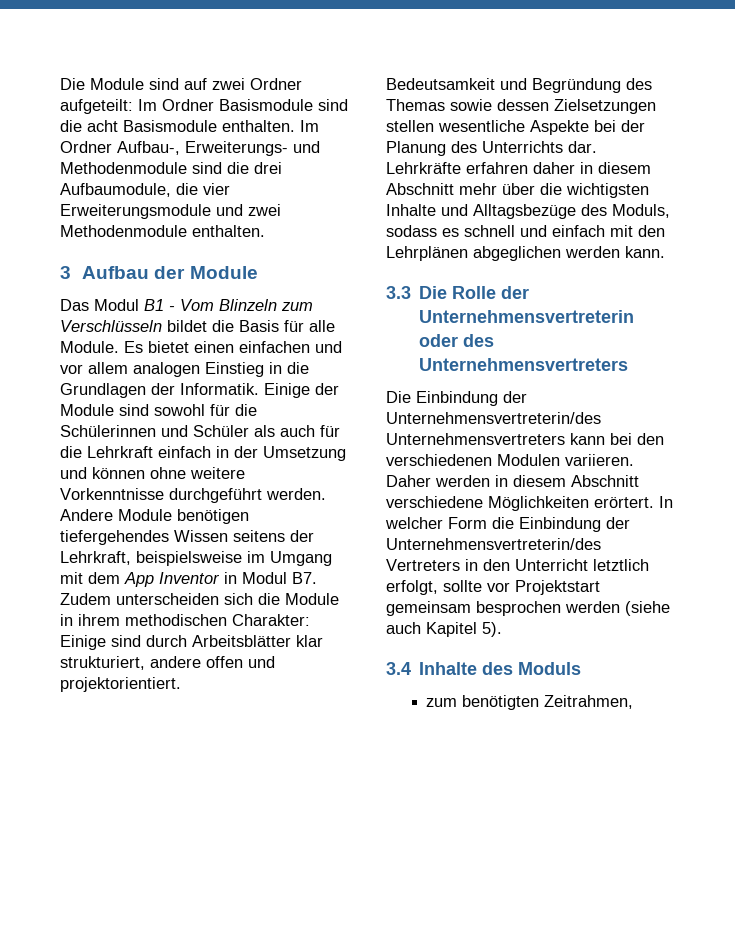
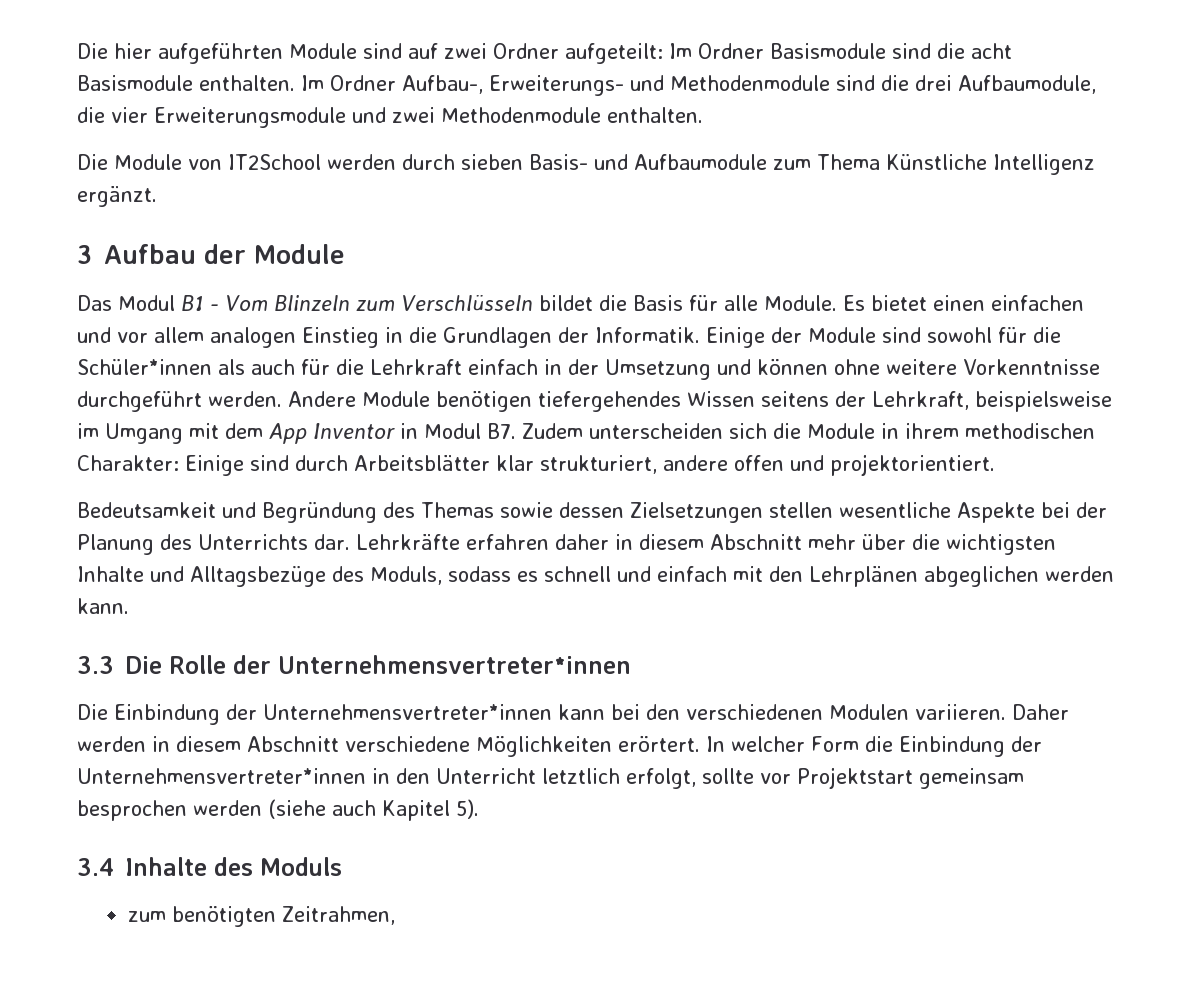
[60,78,85,90] Die -> [77,43,283,64] Die hier aufgeführten
(265, 231) none -> [77,154,1095,175] [77,186,157,207] // Die Module von IT2School werden durch sieben Basis- und Aufbaumodule zum Thema Künstliche Intelligenz ergänzt.
[60,425,249,437] Schülerinnen und Schüler -> [77,359,212,375] Schüler*innen
[419,310,635,323] [419,334,495,347] [419,358,629,371] Unternehmensvertreterin oder des Unternehmensvertreters -> [278,655,631,674] Unternehmensvertreter*innen
[386,412,601,424] [386,433,565,445] Unternehmensvertreterin/des Unternehmensvertreters -> [263,704,552,720] Unternehmensvertreter*innen
[386,538,601,550] [386,559,460,571] Unternehmensvertreterin/des Vertreters -> [77,768,366,784] Unternehmensvertreter*innen

